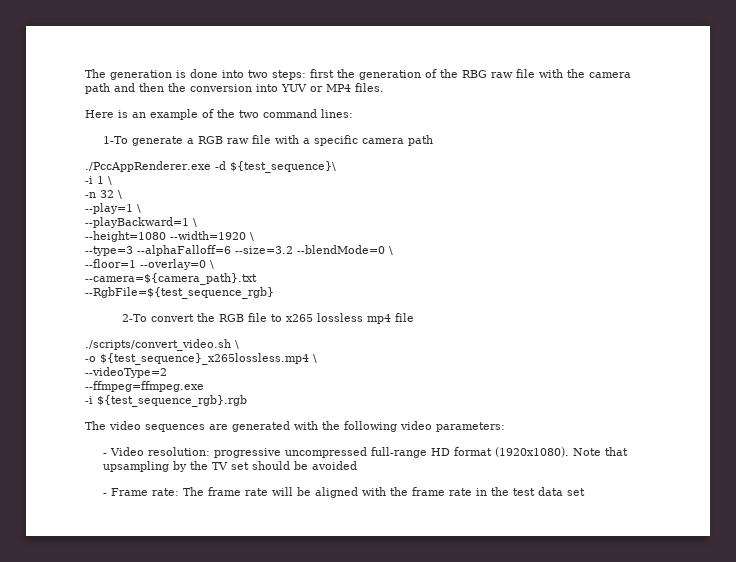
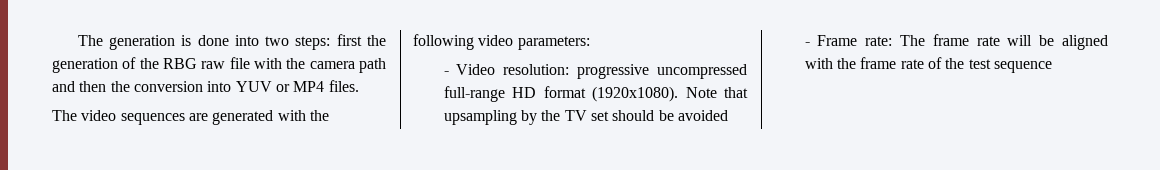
[85,109,353,120] [103,135,434,146] [85,161,336,173] [85,176,112,185] [85,190,122,199] [85,203,141,214] [85,217,197,228] [85,231,254,242] [85,245,393,256] [85,259,214,270] [85,273,257,285] [85,287,274,299] [121,313,414,324] [85,339,239,351] [85,353,317,365] [85,367,167,378] [85,381,204,392] [85,395,247,407] // Here is an example of the two command lines: // 1-To generate a RGB raw file with a specific camera path // ./PccAppRenderer.exe -d ${test_sequence}\ // -i 1 \ // -n 32 \ // --play=1 \ // --playBackward=1 \ // --height=1080 --width=1920 \ // --type=3 --alphaFalloff=6 --size=3.2 --blendMode=0 \ // --floor=1 --overlay=0 \ // --camera=${camera_path}.txt // --RgbFile=${test_sequence_rgb} // 2-To convert the RGB file to x265 lossless mp4 file // ./scripts/convert_video.sh \ // -o ${test_sequence}_x265lossless.mp4 \ // --videoType=2 // --ffmpeg=ffmpeg.exe // -i ${test_sequence_rgb}.rgb -> (359, 86) none
[476,488,488,496] in -> [927,57,942,69] of
[538,487,586,496] data set -> [993,61,1052,73] sequence

